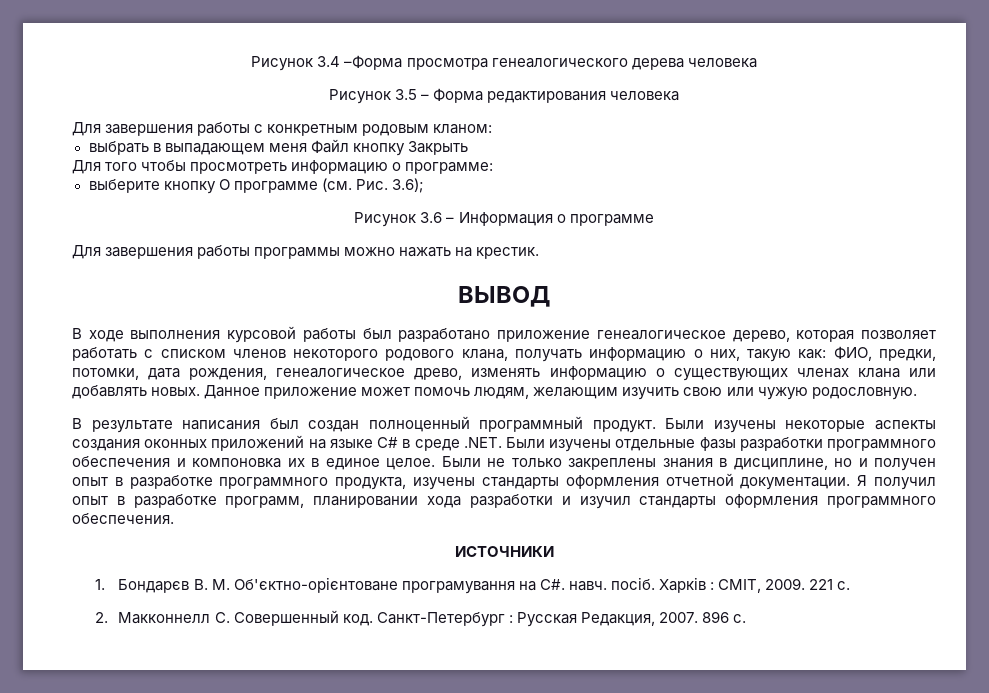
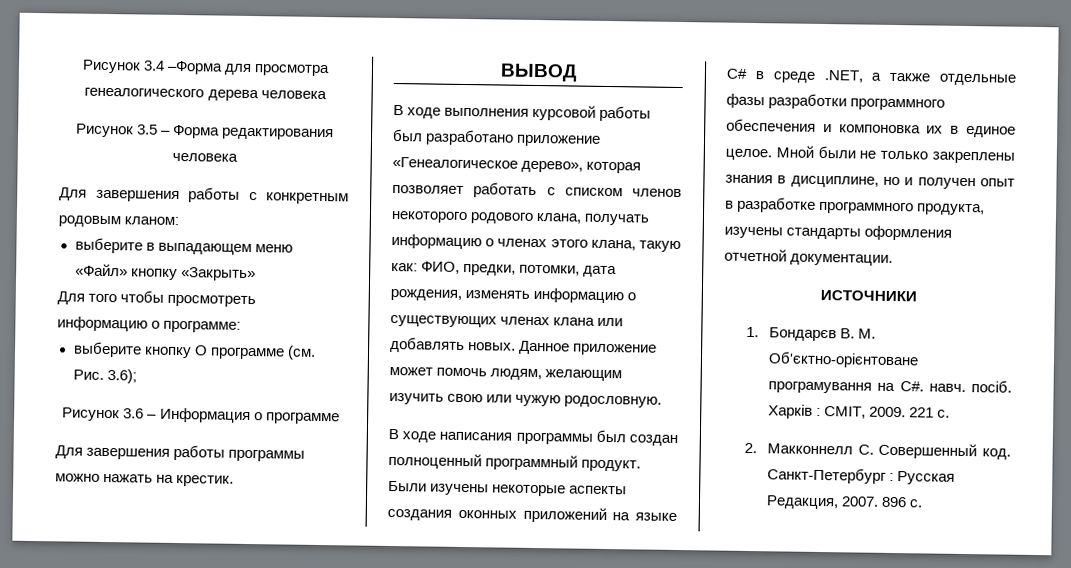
(403, 62) none -> [224,63,253,76] для
[88,141,149,155] выбрать -> [74,237,143,254] выберите
[268,139,468,156] меня Файл кнопку Закрыть -> [254,244,293,253] [74,263,256,282] меню «Файл» кнопку «Закрыть»
[596,330,790,342] генеалогическое дерево, -> [392,156,584,173] «Генеалогическое дерево»,
[709,349,740,361] них, -> [497,238,636,251] членах этого клана,
[276,368,463,380] генеалогическое древо, -> (462, 294) none
[91,420,261,433] результате написания -> [402,431,593,445] ходе написания программы
[463,437,612,452] .NET. Были изучены -> [823,70,931,83] .NET, а также
[441,456,481,467] Были -> [775,145,856,159] Мной были
[857,475,937,490] [72,494,937,509] [72,513,174,524] Я получил опыт в разработке программ, планировании хода разработки и изучил стандарты оформления программного обеспечения. -> (894, 259) none

